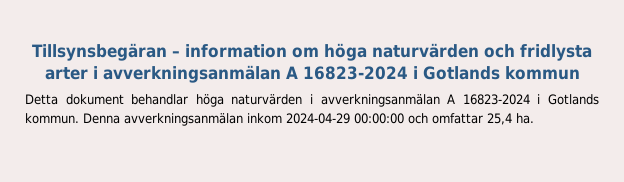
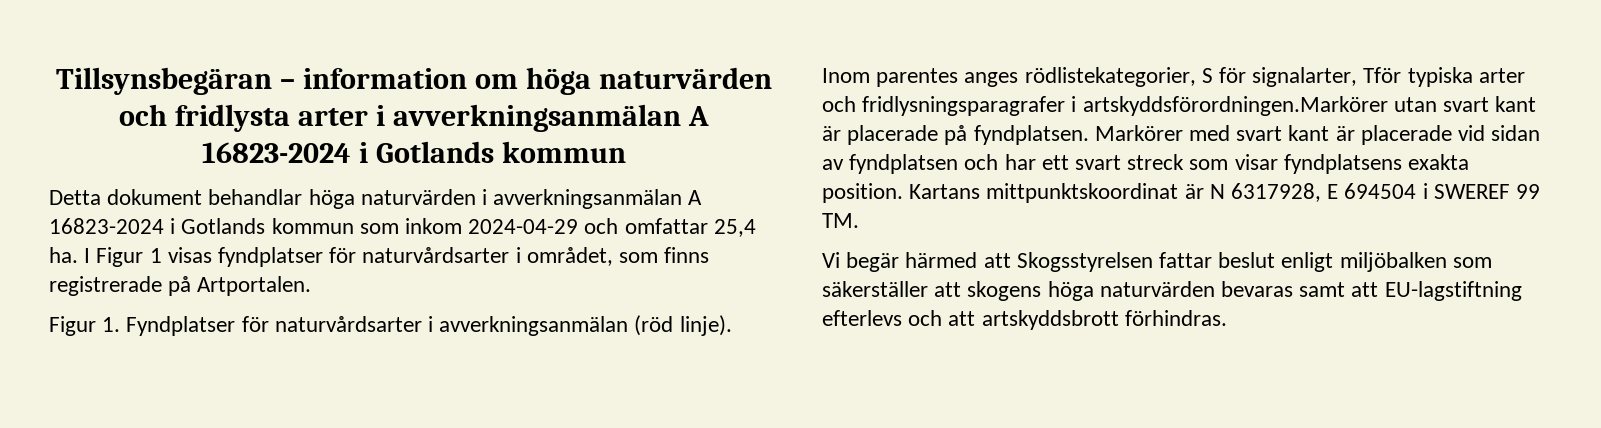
[25,113,243,126] kommun. Denna avverkningsanmälan -> [271,218,399,234] kommun som
[354,113,404,124] 00:00:00 -> (579, 226) none
(534, 118) none -> [84,247,710,267] [49,276,312,296] [49,315,732,336] [822,67,1525,87] [822,96,1537,116] [822,125,1541,145] [822,154,1470,174] [822,183,1541,203] [822,213,859,228] [822,252,1492,272] [822,281,1522,301] [822,310,1227,330] I Figur 1 visas fyndplatser för naturvårdsarter i området, som finns registrerade på Artportalen. // Figur 1. Fyndplatser för naturvårdsarter i avverkningsanmälan (röd linje). Inom parentes anges rödlistekategorier, S för signalarter, Tför typiska arter och fridlysningsparagrafer i artskyddsförordningen.Markörer utan svart kant är placerade på fyndplatsen. Markörer med svart kant är placerade vid sidan av fyndplatsen och har ett svart streck som visar fyndplatsens exakta position. Kartans mittpunktskoordinat är N 6317928, E 694504 i SWEREF 99 TM. // Vi begär härmed att Skogsstyrelsen fattar beslut enligt miljöbalken som säkerställer att skogens höga naturvärden bevaras samt att EU-lagstiftning efterlevs och att artskyddsbrott förhindras.

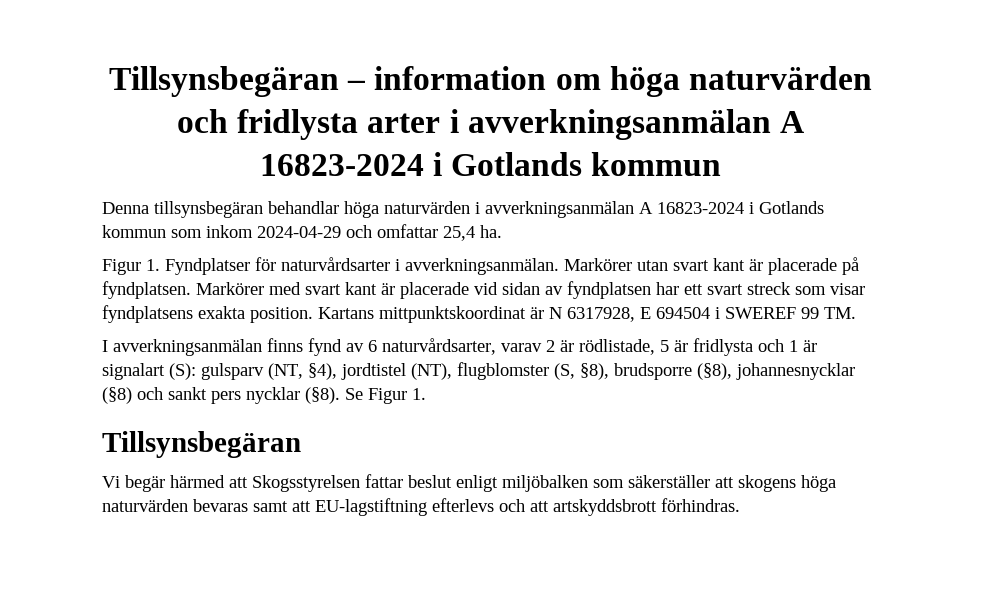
[49,189,203,205] Detta dokument -> [102,201,263,218] Denna tillsynsbegäran
[84,247,710,267] [49,276,312,296] I Figur 1 visas fyndplatser för naturvårdsarter i området, som finns registrerade på Artportalen. -> (502, 231) none
[439,315,732,336] [822,67,1525,87] [822,96,1388,116] avverkningsanmälan (röd linje). Inom parentes anges rödlistekategorier, S för signalarter, Tför typiska arter och fridlysningsparagrafer i artskyddsförordningen.Markörer -> [405,258,632,275] avverkningsanmälan. Markörer
[964,154,999,170] och -> (651, 290) none
(859, 220) none -> [102,338,817,356] [102,362,855,380] [102,387,426,404] [102,431,301,458] // I avverkningsanmälan finns fynd av 6 naturvårdsarter, varav 2 är rödlistade, 5 är fridlysta och 1 är signalart (S): gulsparv (NT, §4), jordtistel (NT), flugblomster (S, §8), brudsporre (§8), johannesnycklar (§8) och sankt pers nycklar (§8). Se Figur 1. // Tillsynsbegäran

